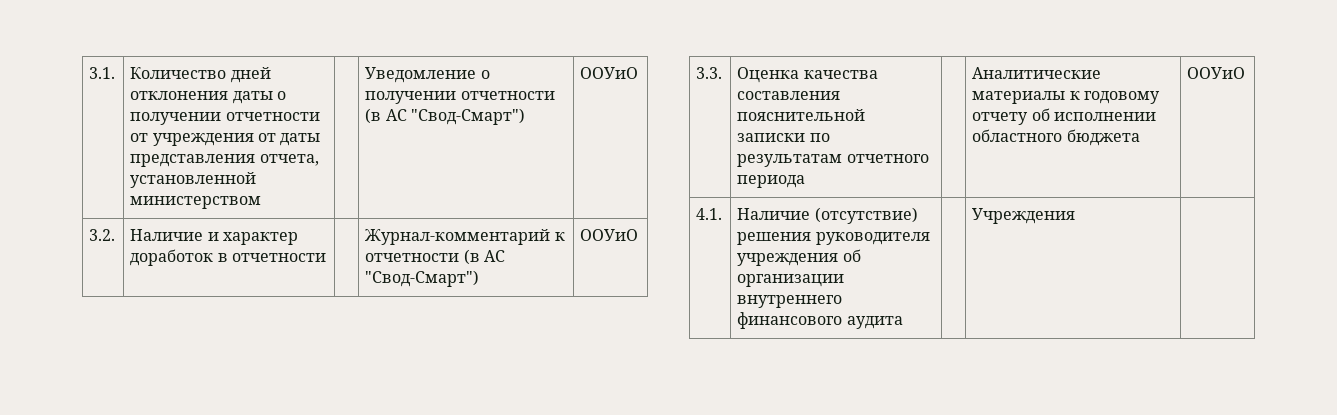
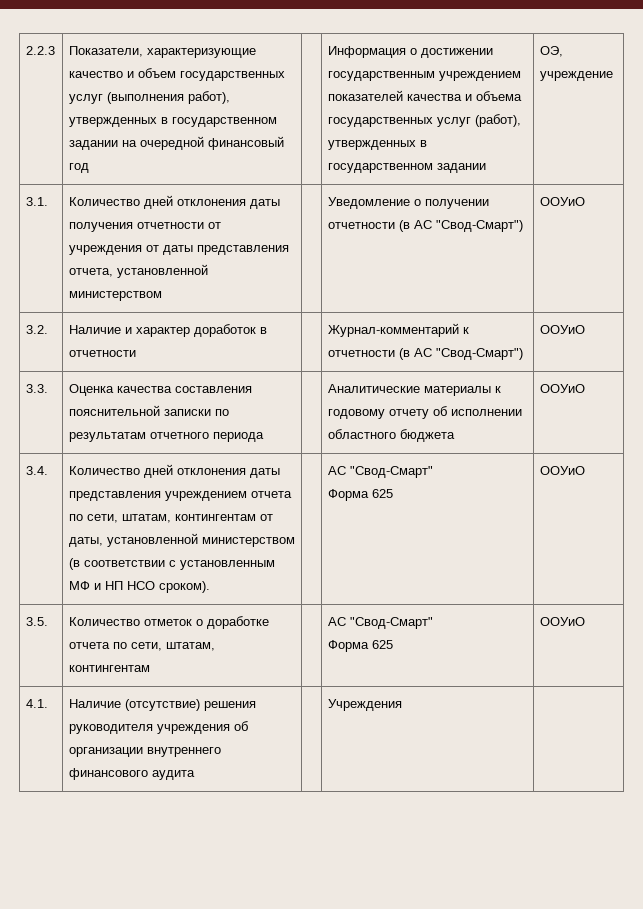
(89, 73) none -> [25,46,55,55] [68,46,256,58] [68,68,285,81] [68,91,230,104] [68,117,277,127] [68,136,284,150] [68,163,89,173] [327,46,493,58] [327,71,521,81] [327,90,522,101] [327,114,521,127] [327,140,427,150] [327,163,486,173] [539,46,563,57] [539,71,613,81] 2.2.3 | Показатели, характеризующие качество и объем государственных услуг (выполнения работ), утвержденных в государственном задании на очередной финансовый год | | Информация о достижении государственным учреждением показателей качества и объема государственных услуг (работ), утвержденных в государственном задании | ОЭ, учреждение //
[277,91,287,100] [130,112,222,125] о получении -> [68,222,133,232] получения
(1246, 73) none -> [25,466,48,475] [68,464,280,478] [68,491,292,501] [68,514,273,523] [68,533,295,547] [68,558,275,570] [68,581,210,593] [327,466,433,478] [327,489,393,501] [539,466,585,475] [25,617,48,626] [68,616,269,629] [68,642,215,651] [68,665,150,672] [327,617,433,629] [327,640,393,652] [539,617,585,626] // 3.4. | Количество дней отклонения даты представления учреждением отчета по сети, штатам, контингентам от даты, установленной министерством (в соответствии с установленным МФ и НП НСО сроком). | | АС "Свод-Смарт" // Форма 625 | ООУиО // 3.5. | Количество отметок о доработке отчета по сети, штатам, контингентам | | АС "Свод-Смарт" // Форма 625 | ООУиО

